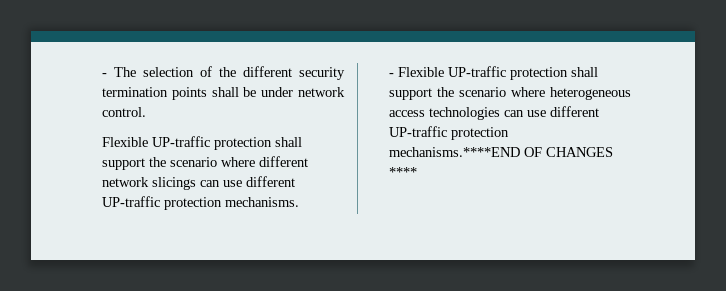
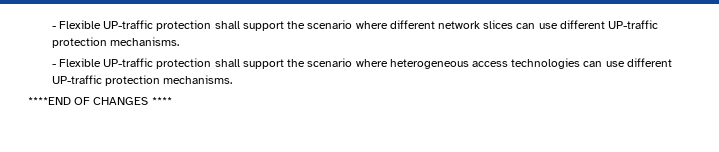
[101,66,345,80] [101,87,345,100] [101,107,146,117] - The selection of the different security termination points shall be under network control. // -> [51,26,56,29] -
[151,177,196,190] slicings -> [483,20,514,29] slices
[388,147,520,157] mechanisms.****END -> [163,75,233,84] [28,97,71,105] mechanisms. // ****END

